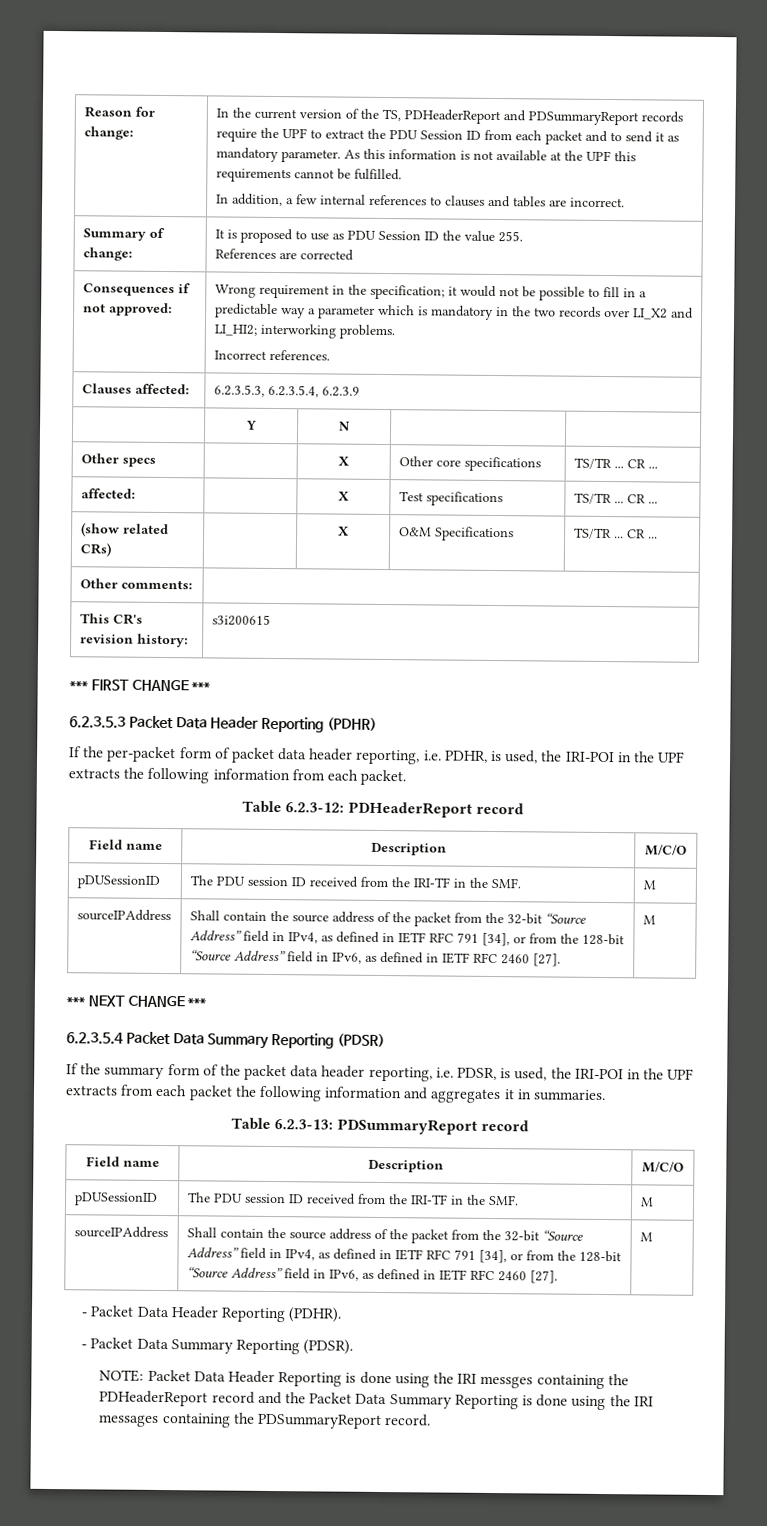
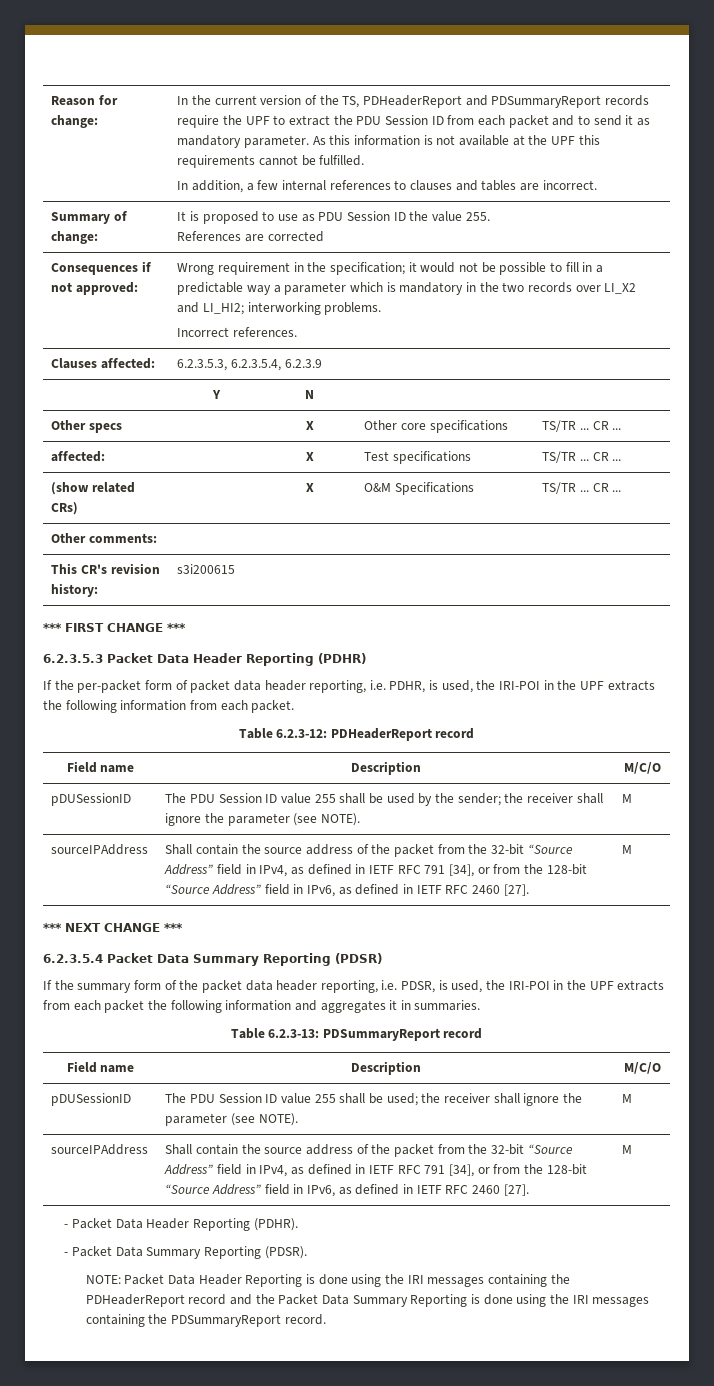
[246,876,521,889] session ID received from the IRI-TF in the SMF. -> [218,793,603,806] [165,813,361,826] Session ID value 255 shall be used by the sender; the receiver shall ignore the parameter (see NOTE).
[244,1193,519,1206] session ID received from the IRI-TF in the SMF. -> [218,1093,582,1106] [165,1113,298,1126] Session ID value 255 shall be used; the receiver shall ignore the parameter (see NOTE).
[480,1375,534,1389] messges -> [427,1277,485,1287] messages

